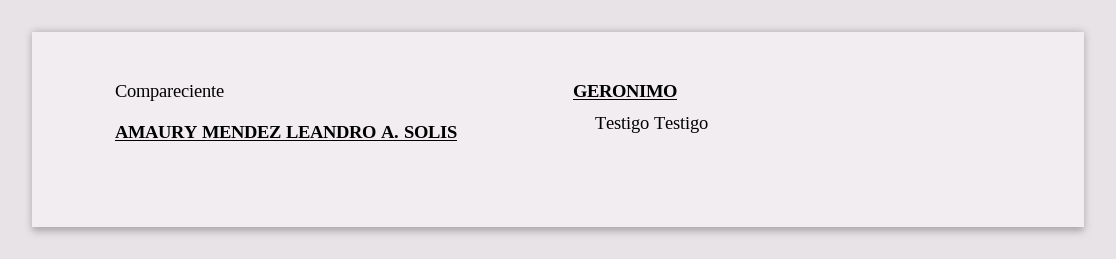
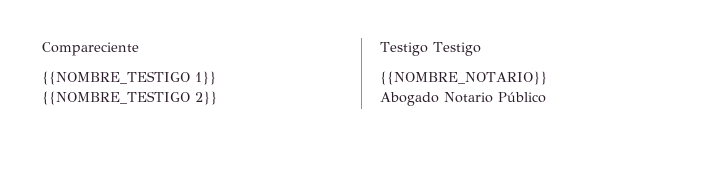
[115,126,457,138] [573,85,677,97] [594,117,708,133] AMAURY MENDEZ LEANDRO A. SOLIS GERONIMO // Testigo Testigo -> [42,71,216,85] [42,91,217,105] [380,42,481,56] [380,71,547,85] [380,92,546,106] {{NOMBRE_TESTIGO 1}} {{NOMBRE_TESTIGO 2}} // Testigo Testigo // {{NOMBRE_NOTARIO}} // Abogado Notario Público

